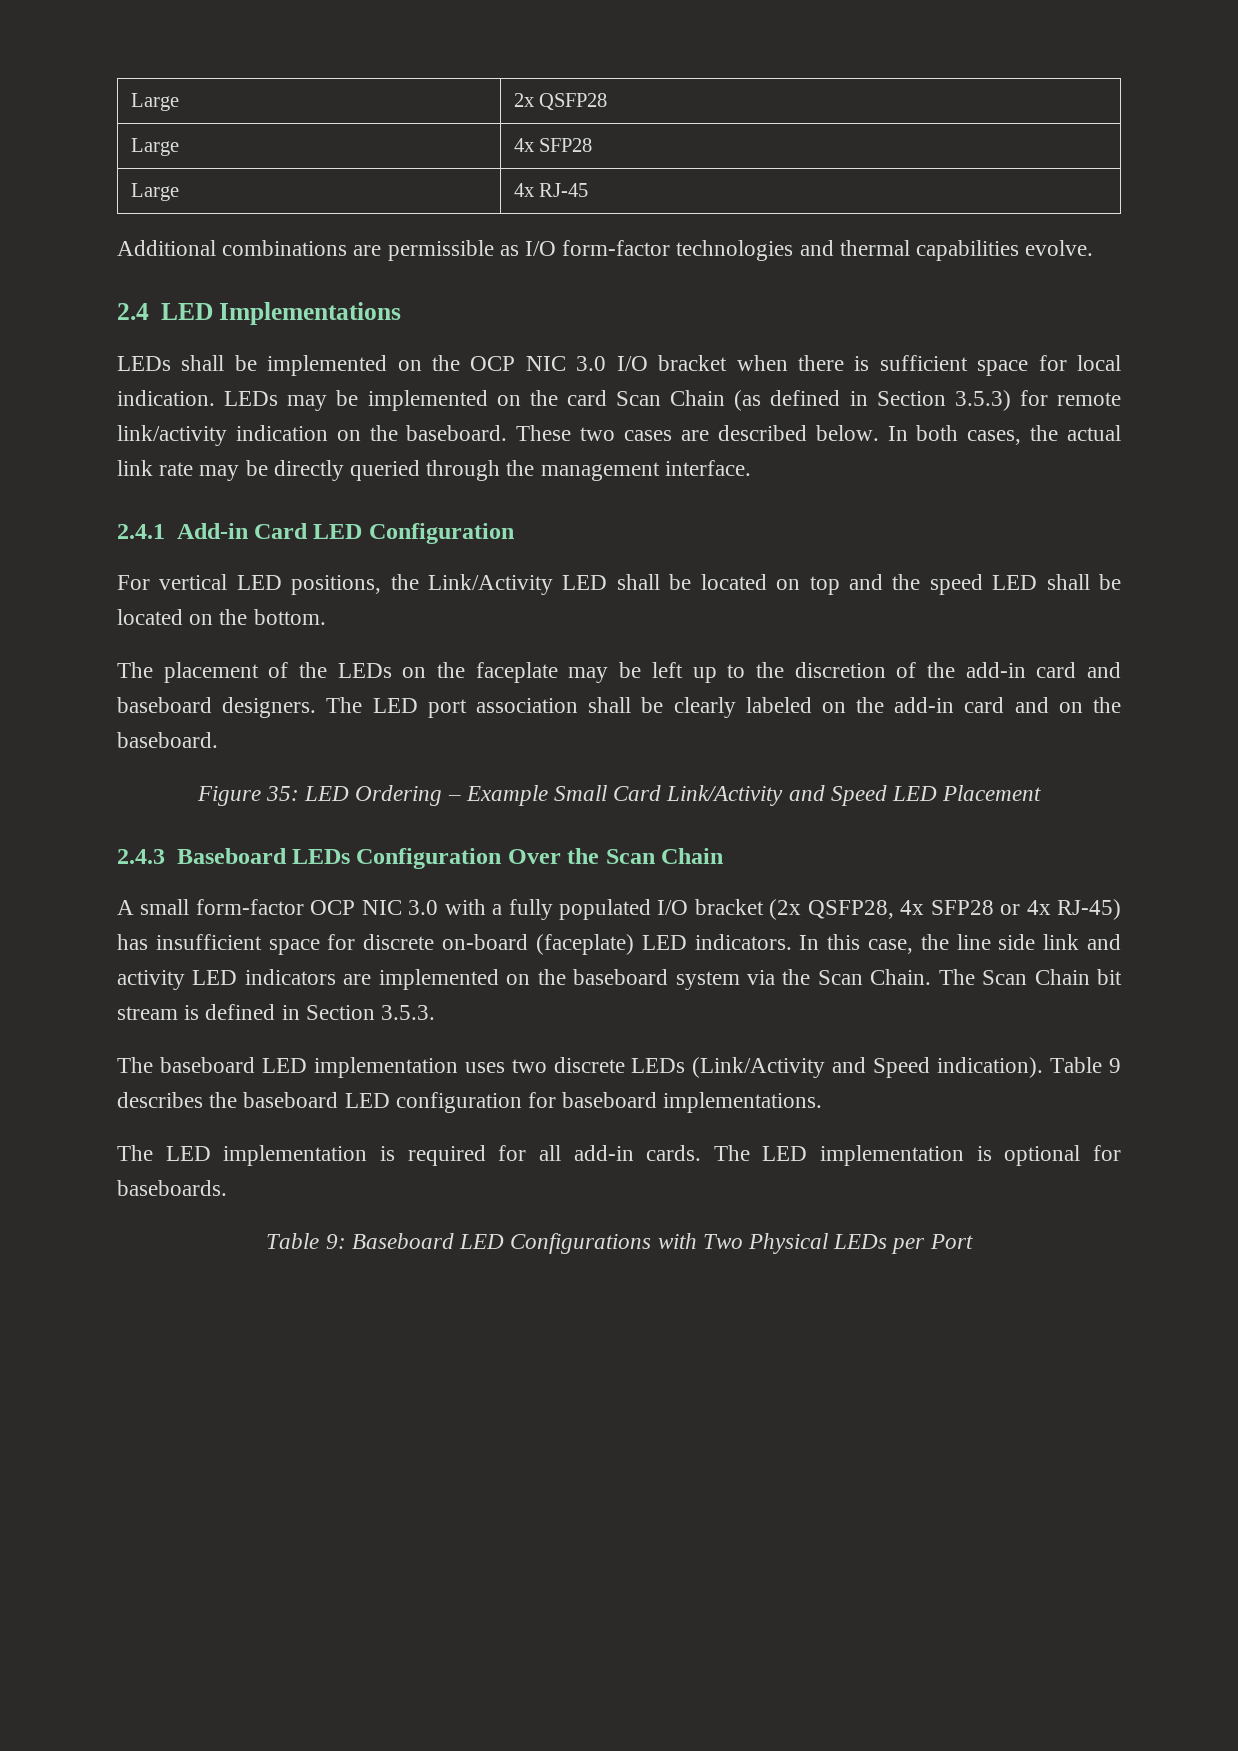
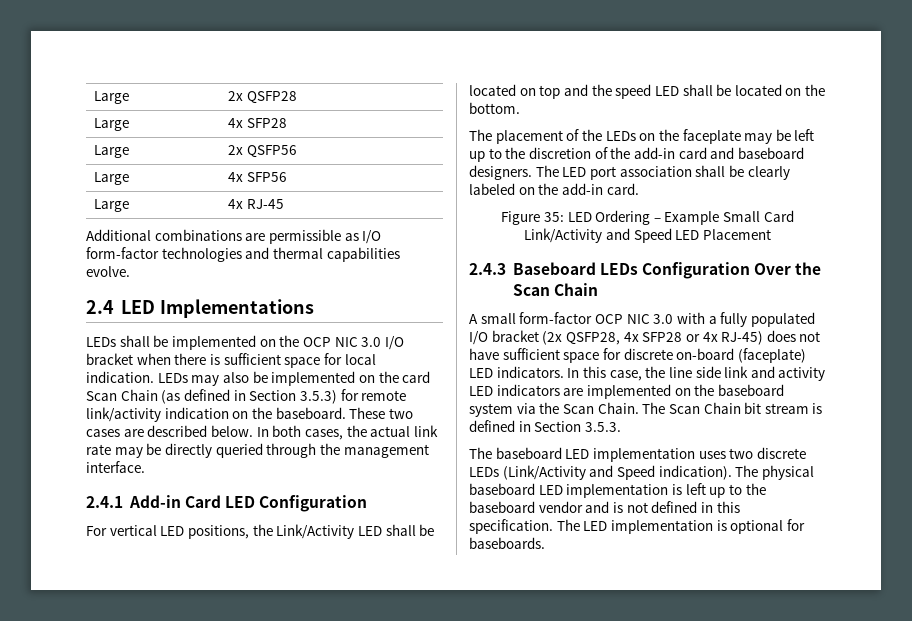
(593, 145) none -> [94,145,130,158] [228,145,298,158] [94,172,130,185] [228,172,288,182] // Large | 2x QSFP56 // Large | 4x SFP56
(328, 403) none -> [222,372,249,383] also
[964,697,1121,713] [117,732,218,748] card and on the baseboard. -> [606,183,639,195] card.
[117,934,262,950] has insufficient -> [766,330,821,342] [469,348,560,360] does not have sufficient
[1050,1057,1121,1073] [117,1092,823,1113] [117,1145,702,1166] Table 9 describes the baseboard LED configuration for baseboard implementations. // The LED implementation is required for all add-in cards. -> [735,465,814,480] [469,483,766,498] [469,501,740,513] [469,519,553,534] The physical baseboard LED implementation is left up to the baseboard vendor and is not defined in this specification.
[266,1233,973,1254] // Table 9: Baseboard LED Configurations with Two Physical LEDs per Port -> (545, 543) none

